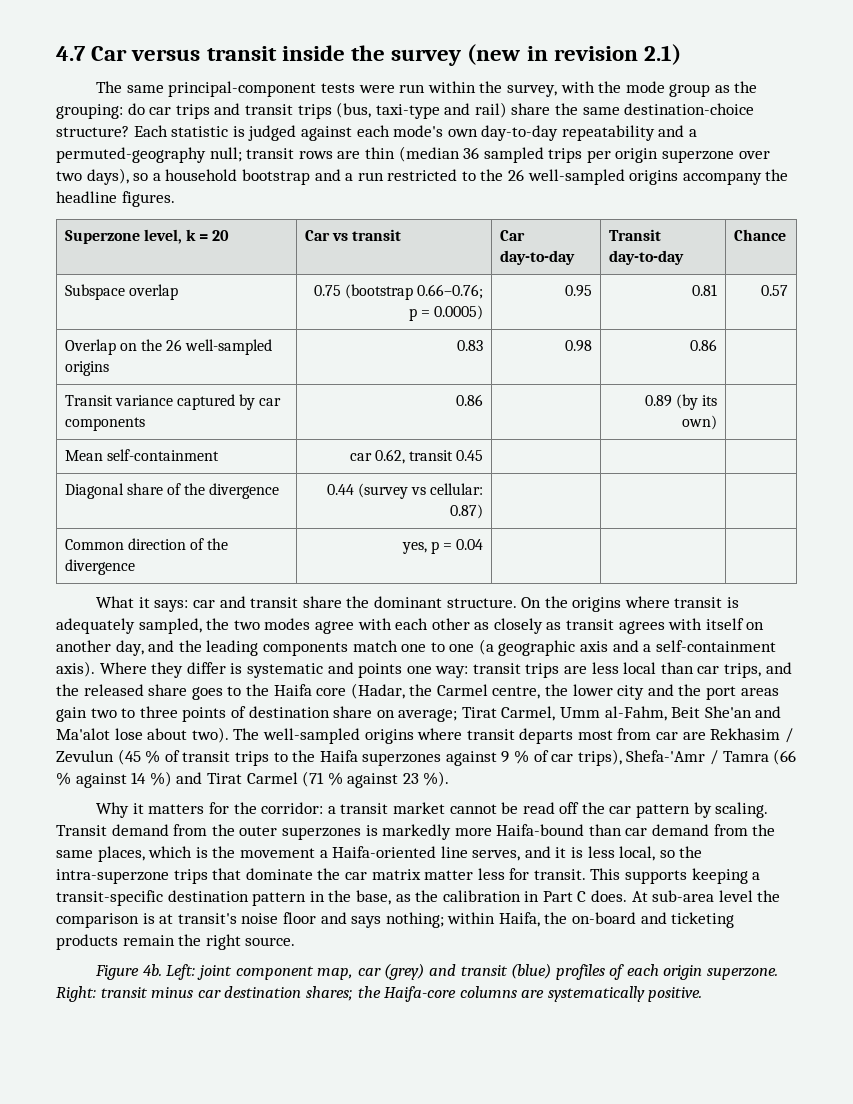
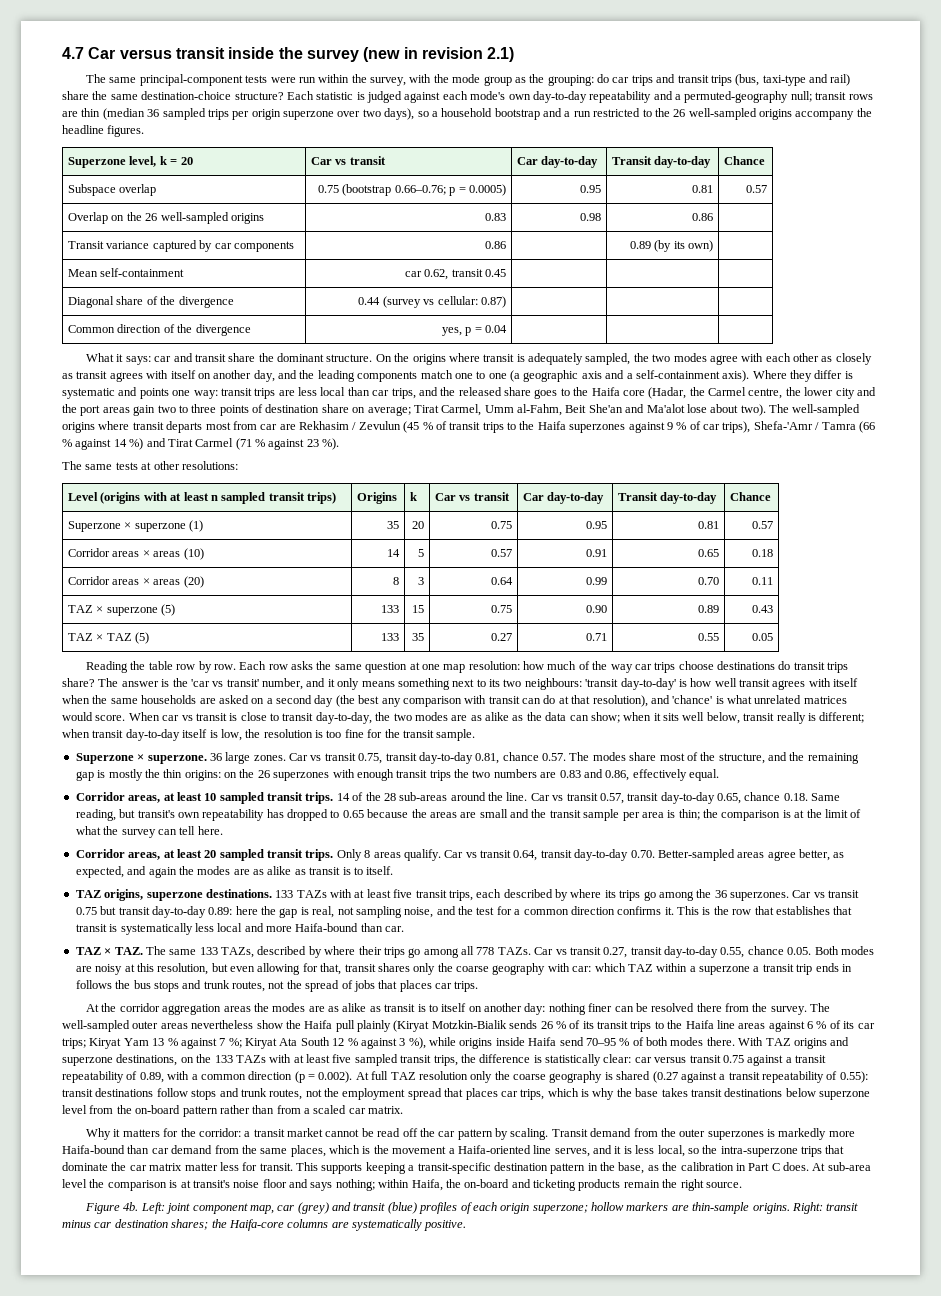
(450, 779) none -> [62,461,238,470] [68,492,337,504] [357,492,398,504] [410,492,418,501] [435,492,510,501] [523,492,605,504] [618,492,718,504] [730,492,772,501] [68,520,204,532] [386,521,399,529] [411,521,424,529] [490,521,512,529] [585,521,607,529] [697,521,719,529] [751,521,773,529] [68,548,204,560] [386,549,400,557] [417,549,424,557] [490,549,512,557] [585,549,607,557] [697,549,719,557] [751,549,773,557] [68,576,204,588] [392,577,399,585] [417,577,424,585] [490,577,513,585] [585,577,607,585] [697,577,719,585] [751,577,773,585] [68,604,176,616] [380,605,399,613] [411,605,424,613] [490,605,512,613] [585,605,607,613] [697,605,719,613] [751,605,773,613] [68,632,150,644] [380,633,399,641] [411,633,424,641] [490,633,512,641] [585,633,607,641] [697,633,719,641] [751,633,773,641] [85,661,849,673] [62,678,859,690] [62,695,847,707] [62,712,865,724] [62,729,476,741] [75,752,859,764] [75,769,719,781] [75,792,841,804] [75,809,862,821] [75,826,223,838] [75,849,845,861] [75,866,394,878] [75,889,860,901] [75,906,853,918] [75,923,405,935] [75,946,874,958] [75,963,852,975] [75,980,479,992] [85,1003,831,1015] [62,1020,875,1032] [62,1037,850,1049] [62,1054,826,1066] [62,1071,868,1083] [62,1088,870,1100] [62,1105,404,1117] // The same tests at other resolutions: // Level (origins with at least n sampled transit trips) | Origins | k | Car vs transit | Car day-to-day | Transit day-to-day | Chance // Superzone × superzone (1) | 35 | 20 | 0.75 | 0.95 | 0.81 | 0.57 // Corridor areas × areas (10) | 14 | 5 | 0.57 | 0.91 | 0.65 | 0.18 // Corridor areas × areas (20) | 8 | 3 | 0.64 | 0.99 | 0.70 | 0.11 // TAZ × superzone (5) | 133 | 15 | 0.75 | 0.90 | 0.89 | 0.43 // TAZ × TAZ (5) | 133 | 35 | 0.27 | 0.71 | 0.55 | 0.05 // Reading the table row by row. Each row asks the same question at one map resolution: how much of the way car trips choose destinations do transit trips share? The answer is the 'car vs transit' number, and it only means something next to its two neighbours: 'transit day-to-day' is how well transit agrees with itself when the same households are asked on a second day (the best any comparison with transit can do at that resolution), and 'chance' is what unrelated matrices would score. When car vs transit is close to transit day-to-day, the two modes are as alike as the data can show; when it sits well below, transit really is different; when transit day-to-day itself is low, the resolution is too fine for the transit sample. // Superzone × superzone. 36 large zones. Car vs transit 0.75, transit day-to-day 0.81, chance 0.57. The modes share most of the structure, and the remaining gap is mostly the thin origins: on the 26 superzones with enough transit trips the two numbers are 0.83 and 0.86, effectively equal. // Corridor areas, at least 10 sampled transit trips. 14 of the 28 sub-areas around the line. Car vs transit 0.57, transit day-to-day 0.65, chance 0.18. Same reading, but transit's own repeatability has dropped to 0.65 because the areas are small and the transit sample per area is thin; the comparison is at the limit of what the survey can tell here. // Corridor areas, at least 20 sampled transit trips. Only 8 areas qualify. Car vs transit 0.64, transit day-to-day 0.70. Better-sampled areas agree better, as expected, and again the modes are as alike as transit is to itself. // TAZ origins, superzone destinations. 133 TAZs with at least five transit trips, each described by where its trips go among the 36 superzones. Car vs transit 0.75 but transit day-to-day 0.89: here the gap is real, not sampling noise, and the test for a common direction confirms it. This is the row that establishes that transit is systematically less local and more Haifa-bound than car. // TAZ × TAZ. The same 133 TAZs, described by where their trips go among all 778 TAZs. Car vs transit 0.27, transit day-to-day 0.55, chance 0.05. Both modes are noisy at this resolution, but even allowing for that, transit shares only the coarse geography with car: which TAZ within a superzone a transit trip ends in follows the bus stops and trunk routes, not the spread of jobs that places car trips. // At the corridor aggregation areas the modes are as alike as transit is to itself on another day: nothing finer can be resolved there from the survey. The well-sampled outer areas nevertheless show the Haifa pull plainly (Kiryat Motzkin-Bialik sends 26 % of its transit trips to the Haifa line areas against 6 % of its car trips; Kiryat Yam 13 % against 7 %; Kiryat Ata South 12 % against 3 %), while origins inside Haifa send 70–95 % of both modes there. With TAZ origins and superzone destinations, on the 133 TAZs with at least five sampled transit trips, the difference is statistically clear: car versus transit 0.75 against a transit repeatability of 0.89, with a common direction (p = 0.002). At full TAZ resolution only the coarse geography is shared (0.27 against a transit repeatability of 0.55): transit destinations follow stops and trunk routes, not the employment spread that places car trips, which is why the base takes transit destinations below superzone level from the on-board pattern rather than from a scaled car matrix.
[707,968,779,980] superzone. -> [532,1202,790,1214] superzone; hollow markers are thin-sample origins.

